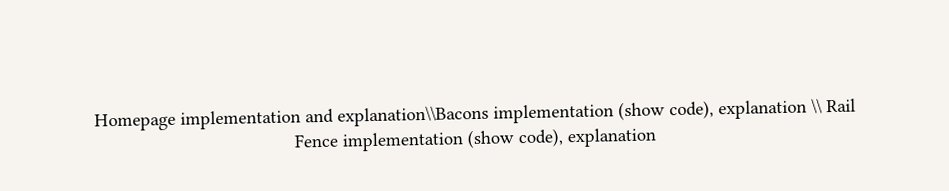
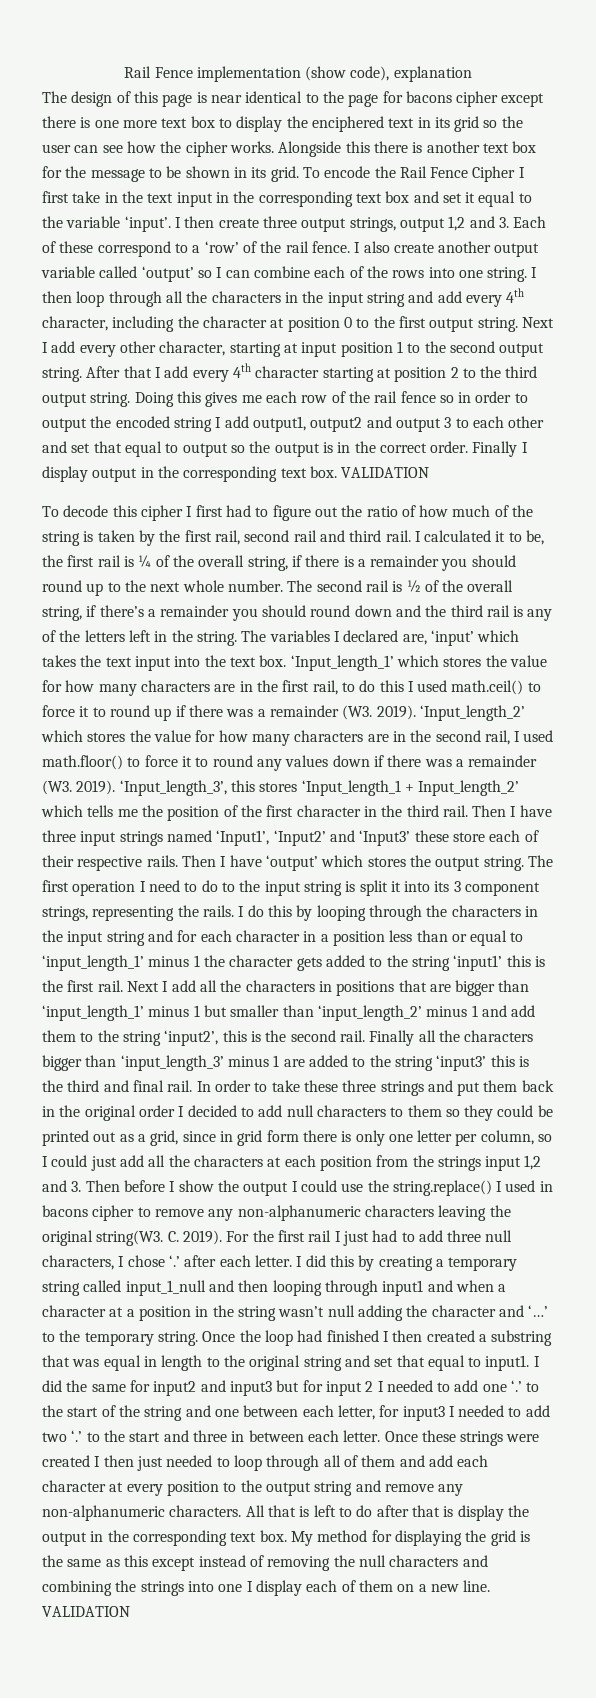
[94,98,823,132] Homepage implementation and explanation\\Bacons implementation (show code), explanation \\ -> (124, 72) none
(657, 137) none -> [42,91,545,107] [42,116,523,132] [42,141,537,157] [42,166,525,182] [42,191,532,207] [42,216,547,232] [42,241,540,257] [41,266,538,282] [42,288,525,307] [42,316,554,332] [42,341,545,357] [42,363,538,382] [42,391,528,407] [42,416,545,432] [42,441,528,457] [42,466,430,482] [42,505,534,521] [42,530,545,546] [42,555,516,571] [42,580,514,596] [42,605,553,621] [42,630,520,646] [42,655,547,671] [42,680,541,696] [42,705,525,721] [41,730,554,746] [42,755,538,771] [42,780,520,796] [41,805,552,821] [42,830,539,846] [42,855,553,871] [42,880,541,896] [42,905,538,921] [42,930,524,946] [42,955,545,971] [42,980,530,996] [42,1005,536,1021] [42,1030,534,1046] [42,1055,529,1071] [42,1080,554,1096] [42,1105,553,1121] [42,1130,553,1146] [42,1155,542,1171] [42,1180,553,1196] [42,1205,511,1221] [42,1230,513,1246] [42,1255,518,1271] [42,1280,507,1296] [42,1305,549,1321] [42,1330,553,1346] [42,1355,540,1371] [42,1380,540,1396] [42,1405,550,1421] [42,1430,540,1446] [42,1455,489,1471] [42,1480,464,1496] [42,1505,529,1521] [42,1530,530,1546] [42,1555,488,1571] [42,1580,491,1596] [42,1606,130,1617] // The design of this page is near identical to the page for bacons cipher except there is one more text box to display the enciphered text in its grid so the user can see how the cipher works. Alongside this there is another text box for the message to be shown in its grid. To encode the Rail Fence Cipher I first take in the text input in the corresponding text box and set it equal to the variable ‘input’. I then create three output strings, output 1,2 and 3. Each of these correspond to a ‘row’ of the rail fence. I also create another output variable called ‘output’ so I can combine each of the rows into one string. I then loop through all the characters in the input string and add every 4th character, including the character at position 0 to the first output string. Next I add every other character, starting at input position 1 to the second output string. After that I add every 4th character starting at position 2 to the third output string. Doing this gives me each row of the rail fence so in order to output the encoded string I add output1, output2 and output 3 to each other and set that equal to output so the output is in the correct order. Finally I display output in the corresponding text box. VALIDATION // To decode this cipher I first had to figure out the ratio of how much of the string is taken by the first rail, second rail and third rail. I calculated it to be, the first rail is ¼ of the overall string, if there is a remainder you should round up to the next whole number. The second rail is ½ of the overall string, if there’s a remainder you should round down and the third rail is any of the letters left in the string. The variables I declared are, ‘input’ which takes the text input into the text box. ‘Input_length_1’ which stores the value for how many characters are in the first rail, to do this I used math.ceil() to force it to round up if there was a remainder (W3. 2019). ‘Input_length_2’ which stores the value for how many characters are in the second rail, I used math.floor() to force it to round any values down if there was a remainder (W3. 2019). ‘Input_length_3’, this stores ‘Input_length_1 + Input_length_2’ which tells me the position of the first character in the third rail. Then I have three input strings named ‘Input1’, ‘Input2’ and ‘Input3’ these store each of their respective rails. Then I have ‘output’ which stores the output string. The first operation I need to do to the input string is split it into its 3 component strings, representing the rails. I do this by looping through the characters in the input string and for each character in a position less than or equal to ‘input_length_1’ minus 1 the character gets added to the string ‘input1’ this is the first rail. Next I add all the characters in positions that are bigger than ‘input_length_1’ minus 1 but smaller than ‘input_length_2’ minus 1 and add them to the string ‘input2’, this is the second rail. Finally all the characters bigger than ‘input_length_3’ minus 1 are added to the string ‘input3’ this is the third and final rail. In order to take these three strings and put them back in the original order I decided to add null characters to them so they could be printed out as a grid, since in grid form there is only one letter per column, so I could just add all the characters at each position from the strings input 1,2 and 3. Then before I show the output I could use the string.replace() I used in bacons cipher to remove any non-alphanumeric characters leaving the original string(W3. C. 2019). For the first rail I just had to add three null characters, I chose ‘.’ after each letter. I did this by creating a temporary string called input_1_null and then looping through input1 and when a character at a position in the string wasn’t null adding the character and ‘…’ to the temporary string. Once the loop had finished I then created a substring that was equal in length to the original string and set that equal to input1. I did the same for input2 and input3 but for input 2 I needed to add one ‘.’ to the start of the string and one between each letter, for input3 I needed to add two ‘.’ to the start and three in between each letter. Once these strings were created I then just needed to loop through all of them and add each character at every position to the output string and remove any non-alphanumeric characters. All that is left to do after that is display the output in the corresponding text box. My method for displaying the grid is the same as this except instead of removing the null characters and combining the strings into one I display each of them on a new line. VALIDATION

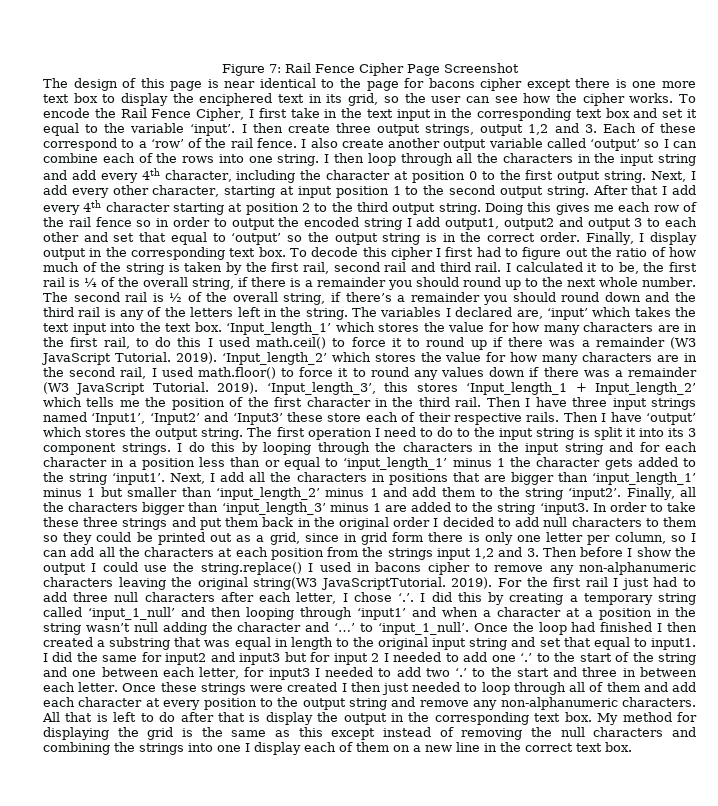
[124,66,472,82] Rail Fence implementation (show code), explanation -> [221,63,519,76] Figure 7: Rail Fence Cipher Page Screenshot
[454,116,480,132] grid -> [348,93,379,106] grid,
[278,141,537,157] [42,166,299,182] Alongside this there is another text box for the message to be shown in its grid. -> (674, 98) none
[472,166,516,182] Cipher -> [196,108,245,121] Cipher,
[521,317,554,328] Next -> [651,171,687,182] Next,
[182,443,228,457] output -> [231,233,282,245] ‘output’
(320, 450) none -> [382,233,421,245] string
[472,441,518,457] Finally -> [585,232,634,245] Finally,
[341,467,430,478] VALIDATION // -> (286, 252) none
[342,705,373,720] (W3. -> [670,337,696,349] [41,352,171,365] (W3 JavaScript Tutorial.
[42,780,72,795] (W3. -> [43,382,209,395] (W3 JavaScript Tutorial.
[42,905,234,921] strings, representing the rails. -> [121,443,171,455] strings.
[453,955,545,971] [42,980,159,992] ‘input1’ this is the first rail. Next -> [112,473,206,485] ‘input1’. Next,
[164,1030,415,1046] ‘input2’, this is the second rail. Finally -> [568,487,675,500] ‘input2’. Finally,
[436,1055,529,1071] [42,1080,193,1092] ‘input3’ this is the third and final rail. -> [539,503,589,515] ‘input3.
[51,1155,117,1171] could just -> [43,550,67,557] can
[96,1230,179,1246] string(W3. C. -> [253,577,446,590] string(W3 JavaScriptTutorial.
[42,1255,292,1270] characters, I chose ‘.’ after each letter. -> [144,592,415,604] characters after each letter, I chose ‘.’.
[125,1280,206,1296] input_1_null -> [88,607,175,620] ‘input_1_null’
[382,1280,424,1296] input1 -> [357,608,406,620] ‘input1’
[59,1330,198,1346] the temporary string. -> [377,622,469,635] ‘input_1_null’.
(301, 1363) none -> [432,638,467,650] input
[463,1580,491,1592] [42,1606,130,1617] line. VALIDATION -> [456,742,632,752] line in the correct text box.

